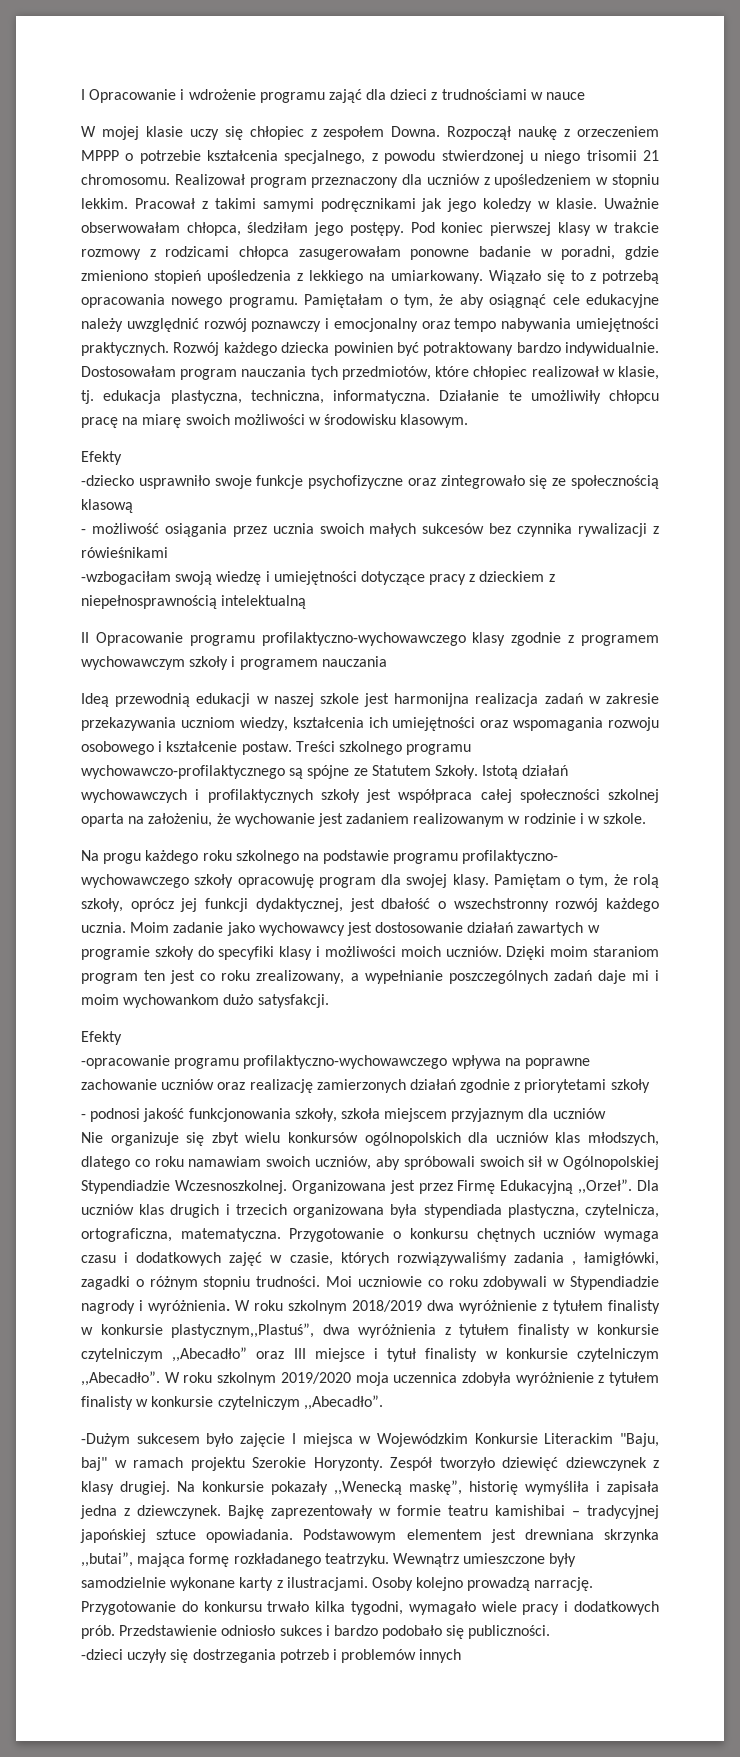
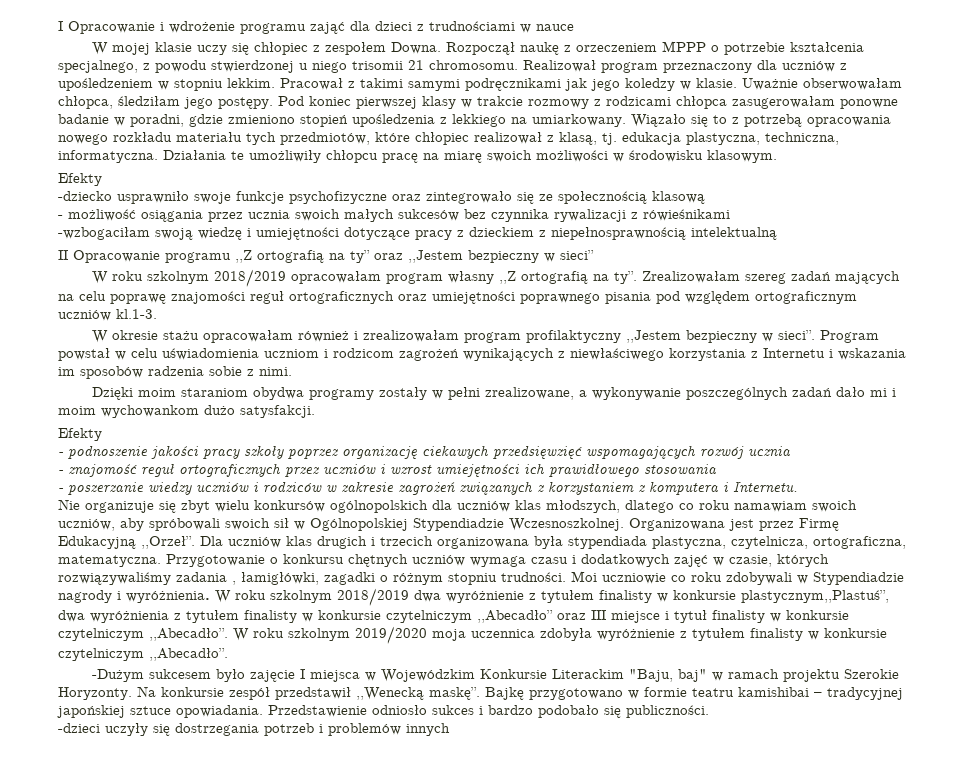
[228,294,659,308] [81,318,659,332] [81,342,659,356] [81,366,307,380] programu. Pamiętałam o tym, że aby osiągnąć cele edukacyjne należy uwzględnić rozwój poznawczy i emocjonalny oraz tempo nabywania umiejętności praktycznych. Rozwój każdego dziecka powinien być potraktowany bardzo indywidualnie. Dostosowałam program nauczania -> [113,132,242,142] rozkładu materiału
[602,366,659,380] w klasie, -> [547,132,597,145] z klasą,
[439,390,500,401] Działanie -> [163,150,226,160] Działania
[261,632,660,646] [81,656,387,670] [81,693,659,707] [81,717,659,731] [81,741,472,755] [81,765,569,779] [81,789,659,803] [81,813,647,827] [81,850,559,864] [81,874,659,888] [81,898,659,912] [81,922,600,936] [81,946,659,960] [81,970,443,984] profilaktyczno-wychowawczego klasy zgodnie z programem wychowawczym szkoły i programem nauczania // Ideą przewodnią edukacji w naszej szkole jest harmonijna realizacja zadań w zakresie przekazywania uczniom wiedzy, kształcenia ich umiejętności oraz wspomagania rozwoju osobowego i kształcenie postaw. Treści szkolnego programu wychowawczo-profilaktycznego są spójne ze Statutem Szkoły. Istotą działań wychowawczych i profilaktycznych szkoły jest współpraca całej społeczności szkolnej oparta na założeniu, że wychowanie jest zadaniem realizowanym w rodzinie i w szkole. // Na progu każdego roku szkolnego na podstawie programu profilaktyczno- wychowawczego szkoły opracowuję program dla swojej klasy. Pamiętam o tym, że rolą szkoły, oprócz jej funkcji dydaktycznej, jest dbałość o wszechstronny rozwój każdego ucznia. Moim zadanie jako wychowawcy jest dostosowanie działań zawartych w programie szkoły do specyfiki klasy i możliwości moich uczniów. Dzięki moim staraniom program ten jest co roku zrealizowany, a wypełnianie -> [235,250,594,263] [91,269,900,287] [58,291,857,304] [58,309,157,321] [91,330,879,343] [58,348,906,361] [58,366,292,379] [91,387,681,400] ,,Z ortografią na ty” oraz ,,Jestem bezpieczny w sieci” // W roku szkolnym 2018/2019 opracowałam program własny ,,Z ortografią na ty”. Zrealizowałam szereg zadań mających na celu poprawę znajomości reguł ortograficznych oraz umiejętności poprawnego pisania pod względem ortograficznym uczniów kl.1-3. // W okresie stażu opracowałam również i zrealizowałam program profilaktyczny ,,Jestem bezpieczny w sieci”. Program powstał w celu uświadomienia uczniom i rodzicom zagrożeń wynikających z niewłaściwego korzystania z Internetu i wskazania im sposobów radzenia sobie z nimi. // Dzięki moim staraniom obydwa programy zostały w pełni zrealizowane, a wykonywanie
[597,970,626,984] daje -> [835,387,865,397] dało
[81,1055,590,1069] [81,1079,650,1093] [81,1108,606,1122] -opracowanie programu profilaktyczno-wychowawczego wpływa na poprawne zachowanie uczniów oraz realizację zamierzonych działań zgodnie z priorytetami szkoły // - podnosi jakość funkcjonowania szkoły, szkoła miejscem przyjaznym dla uczniów -> [58,445,791,459] [58,463,717,477] [58,481,798,495] - podnoszenie jakości pracy szkoły poprzez organizację ciekawych przedsięwzięć wspomagających rozwój ucznia // - znajomość reguł ortograficznych przez uczniów i wzrost umiejętności ich prawidłowego stosowania // - poszerzanie wiedzy uczniów i rodziców w zakresie zagrożeń związanych z korzystaniem z komputera i Internetu.
[390,1457,659,1471] [81,1480,659,1495] [80,1505,373,1519] Zespół tworzyło dziewięć dziewczynek z klasy drugiej. Na konkursie pokazały ,,Wenecką maskę”, historię wymyśliła i zapisała jedna z dziewczynek. Bajkę zaprezentowały -> [137,686,623,700] Na konkursie zespół przedstawił ,,Wenecką maskę”. Bajkę przygotowano
[303,1529,659,1543] [81,1552,577,1567] [81,1577,594,1591] [81,1601,660,1615] [81,1625,115,1639] Podstawowym elementem jest drewniana skrzynka ,,butai”, mająca formę rozkładanego teatrzyku. Wewnątrz umieszczone były samodzielnie wykonane karty z ilustracjami. Osoby kolejno prowadzą narrację. Przygotowanie do konkursu trwało kilka tygodni, wymagało wiele pracy i dodatkowych prób. -> (263, 711) none

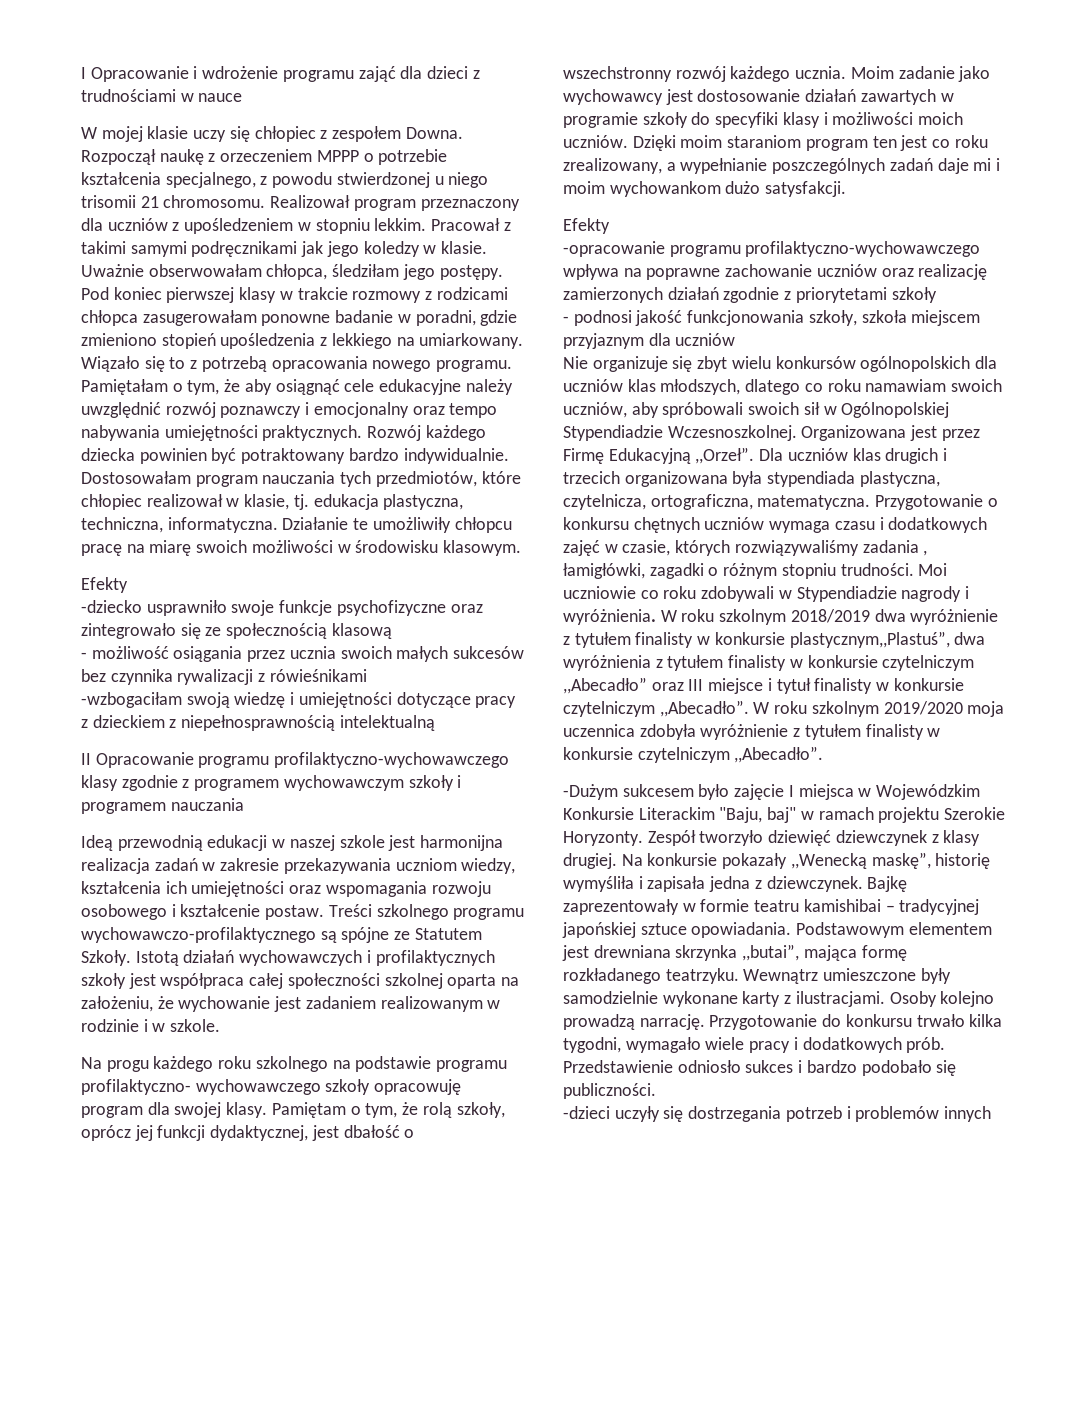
[113,132,242,142] rozkładu materiału -> [436,360,513,372] [81,379,513,395] [81,402,498,418] [81,425,486,441] [81,448,509,464] [81,471,336,487] programu. Pamiętałam o tym, że aby osiągnąć cele edukacyjne należy uwzględnić rozwój poznawczy i emocjonalny oraz tempo nabywania umiejętności praktycznych. Rozwój każdego dziecka powinien być potraktowany bardzo indywidualnie. Dostosowałam program nauczania
[547,132,597,145] z klasą, -> [226,494,290,510] w klasie,
[163,150,226,160] Działania -> [282,517,349,530] Działanie
[235,250,594,263] [91,269,900,287] [58,291,857,304] [58,309,157,321] [91,330,879,343] [58,348,906,361] [58,366,292,379] [91,387,681,400] ,,Z ortografią na ty” oraz ,,Jestem bezpieczny w sieci” // W roku szkolnym 2018/2019 opracowałam program własny ,,Z ortografią na ty”. Zrealizowałam szereg zadań mających na celu poprawę znajomości reguł ortograficznych oraz umiejętności poprawnego pisania pod względem ortograficznym uczniów kl.1-3. // W okresie stażu opracowałam również i zrealizowałam program profilaktyczny ,,Jestem bezpieczny w sieci”. Program powstał w celu uświadomienia uczniom i rodzicom zagrożeń wynikających z niewłaściwego korzystania z Internetu i wskazania im sposobów radzenia sobie z nimi. // Dzięki moim staraniom obydwa programy zostały w pełni zrealizowane, a wykonywanie -> [274,752,510,768] [81,775,462,791] [81,798,244,814] [81,835,504,851] [81,858,516,874] [81,881,491,897] [81,904,525,920] [81,927,482,943] [81,950,495,966] [81,973,520,989] [81,996,501,1012] [81,1019,221,1032] [81,1056,508,1072] [81,1079,462,1095] [81,1102,505,1118] [81,1125,415,1141] [563,66,991,82] [563,89,954,105] [563,112,964,128] [563,135,988,151] [563,158,768,174] profilaktyczno-wychowawczego klasy zgodnie z programem wychowawczym szkoły i programem nauczania // Ideą przewodnią edukacji w naszej szkole jest harmonijna realizacja zadań w zakresie przekazywania uczniom wiedzy, kształcenia ich umiejętności oraz wspomagania rozwoju osobowego i kształcenie postaw. Treści szkolnego programu wychowawczo-profilaktycznego są spójne ze Statutem Szkoły. Istotą działań wychowawczych i profilaktycznych szkoły jest współpraca całej społeczności szkolnej oparta na założeniu, że wychowanie jest zadaniem realizowanym w rodzinie i w szkole. // Na progu każdego roku szkolnego na podstawie programu profilaktyczno- wychowawczego szkoły opracowuję program dla swojej klasy. Pamiętam o tym, że rolą szkoły, oprócz jej funkcji dydaktycznej, jest dbałość o wszechstronny rozwój każdego ucznia. Moim zadanie jako wychowawcy jest dostosowanie działań zawartych w programie szkoły do specyfiki klasy i możliwości moich uczniów. Dzięki moim staraniom program ten jest co roku zrealizowany, a wypełnianie
[835,387,865,397] dało -> [937,158,969,174] daje
[58,445,791,459] [58,463,717,477] [58,481,798,495] - podnoszenie jakości pracy szkoły poprzez organizację ciekawych przedsięwzięć wspomagających rozwój ucznia // - znajomość reguł ortograficznych przez uczniów i wzrost umiejętności ich prawidłowego stosowania // - poszerzanie wiedzy uczniów i rodziców w zakresie zagrożeń związanych z korzystaniem z komputera i Internetu. -> [563,241,981,257] [563,264,988,280] [563,287,937,303] [563,310,981,326] [563,333,736,349] -opracowanie programu profilaktyczno-wychowawczego wpływa na poprawne zachowanie uczniów oraz realizację zamierzonych działań zgodnie z priorytetami szkoły // - podnosi jakość funkcjonowania szkoły, szkoła miejscem przyjaznym dla uczniów
[137,686,623,700] Na konkursie zespół przedstawił ,,Wenecką maskę”. Bajkę przygotowano -> [647,830,981,846] [563,852,991,869] [563,876,908,892] [563,899,679,915] Zespół tworzyło dziewięć dziewczynek z klasy drugiej. Na konkursie pokazały ,,Wenecką maskę”, historię wymyśliła i zapisała jedna z dziewczynek. Bajkę zaprezentowały
(263, 711) none -> [796,922,992,938] [562,944,907,961] [563,968,951,984] [563,991,995,1007] [563,1014,1003,1030] [563,1037,946,1053] Podstawowym elementem jest drewniana skrzynka ,,butai”, mająca formę rozkładanego teatrzyku. Wewnątrz umieszczone były samodzielnie wykonane karty z ilustracjami. Osoby kolejno prowadzą narrację. Przygotowanie do konkursu trwało kilka tygodni, wymagało wiele pracy i dodatkowych prób.

